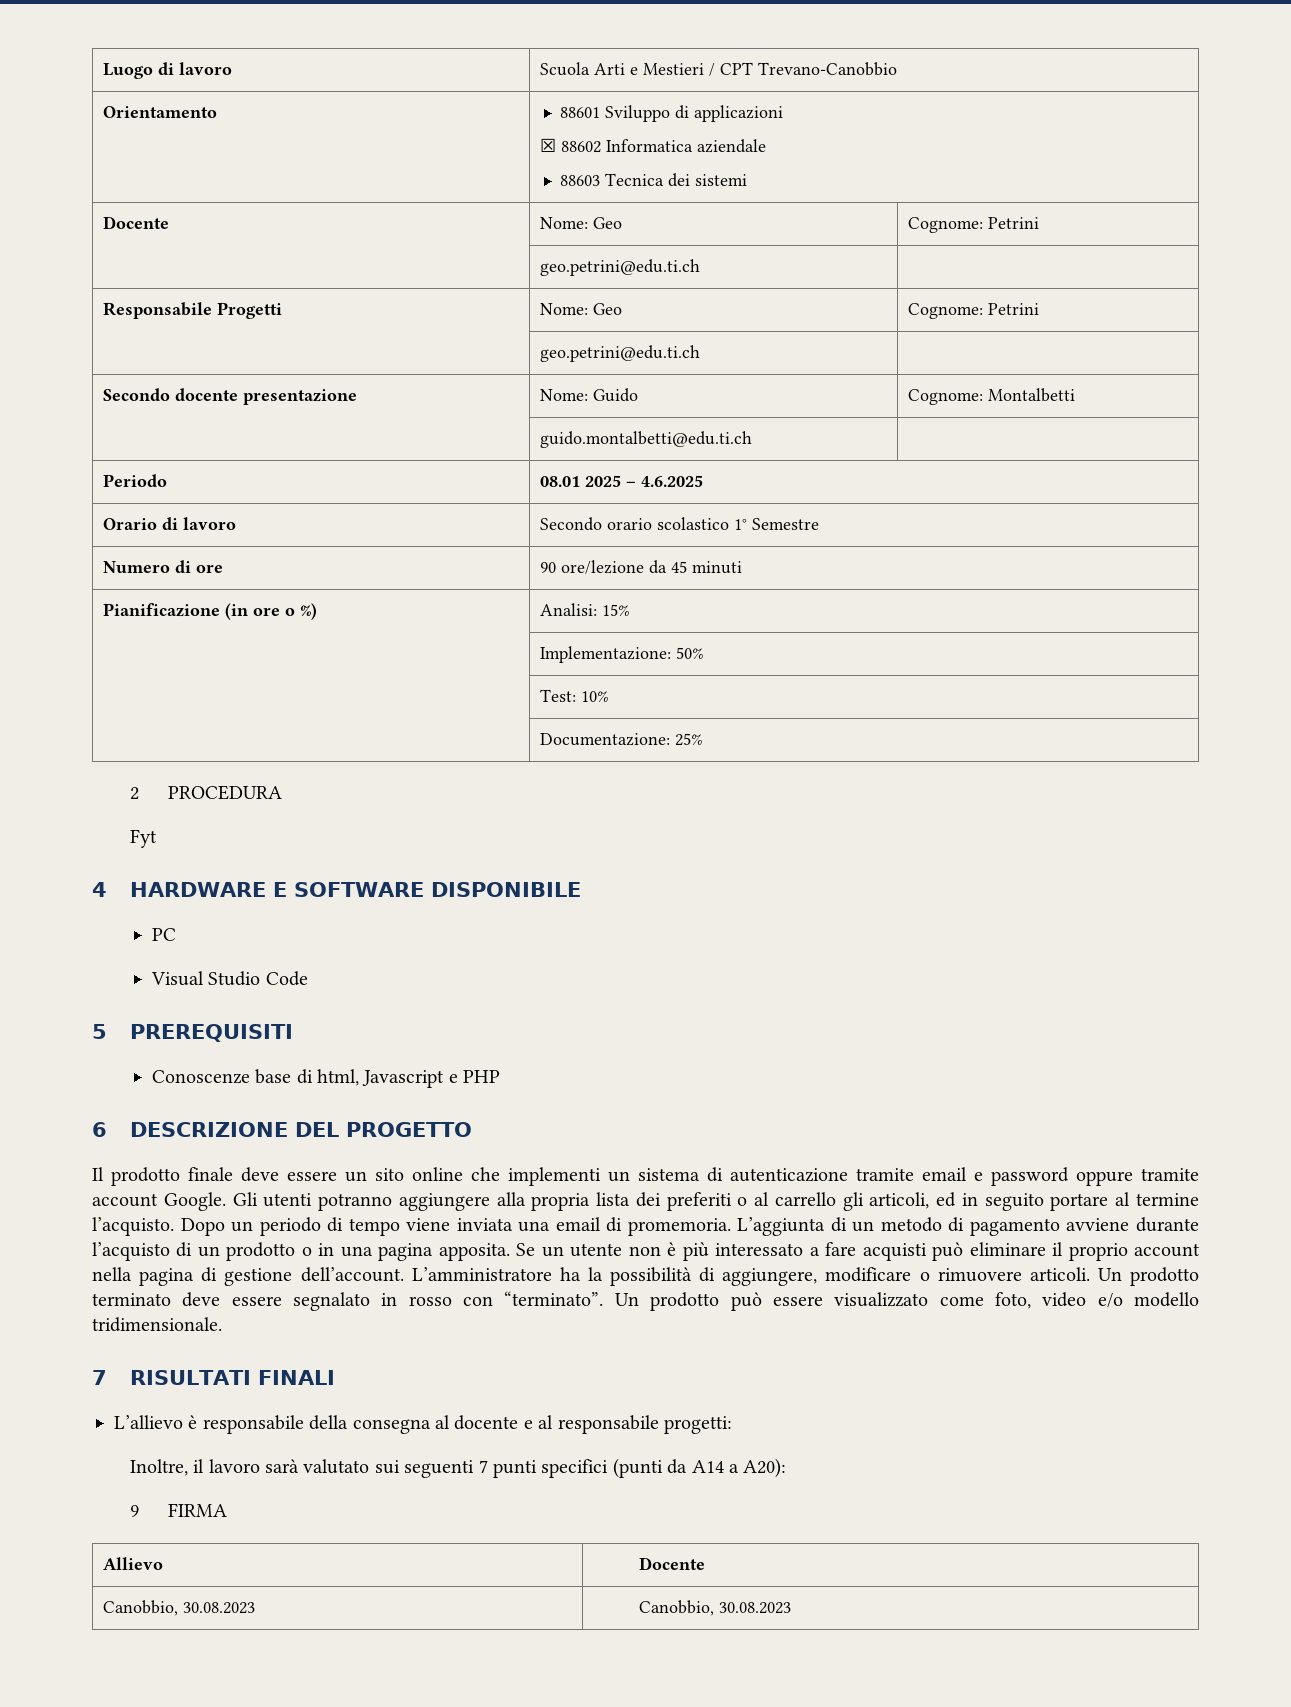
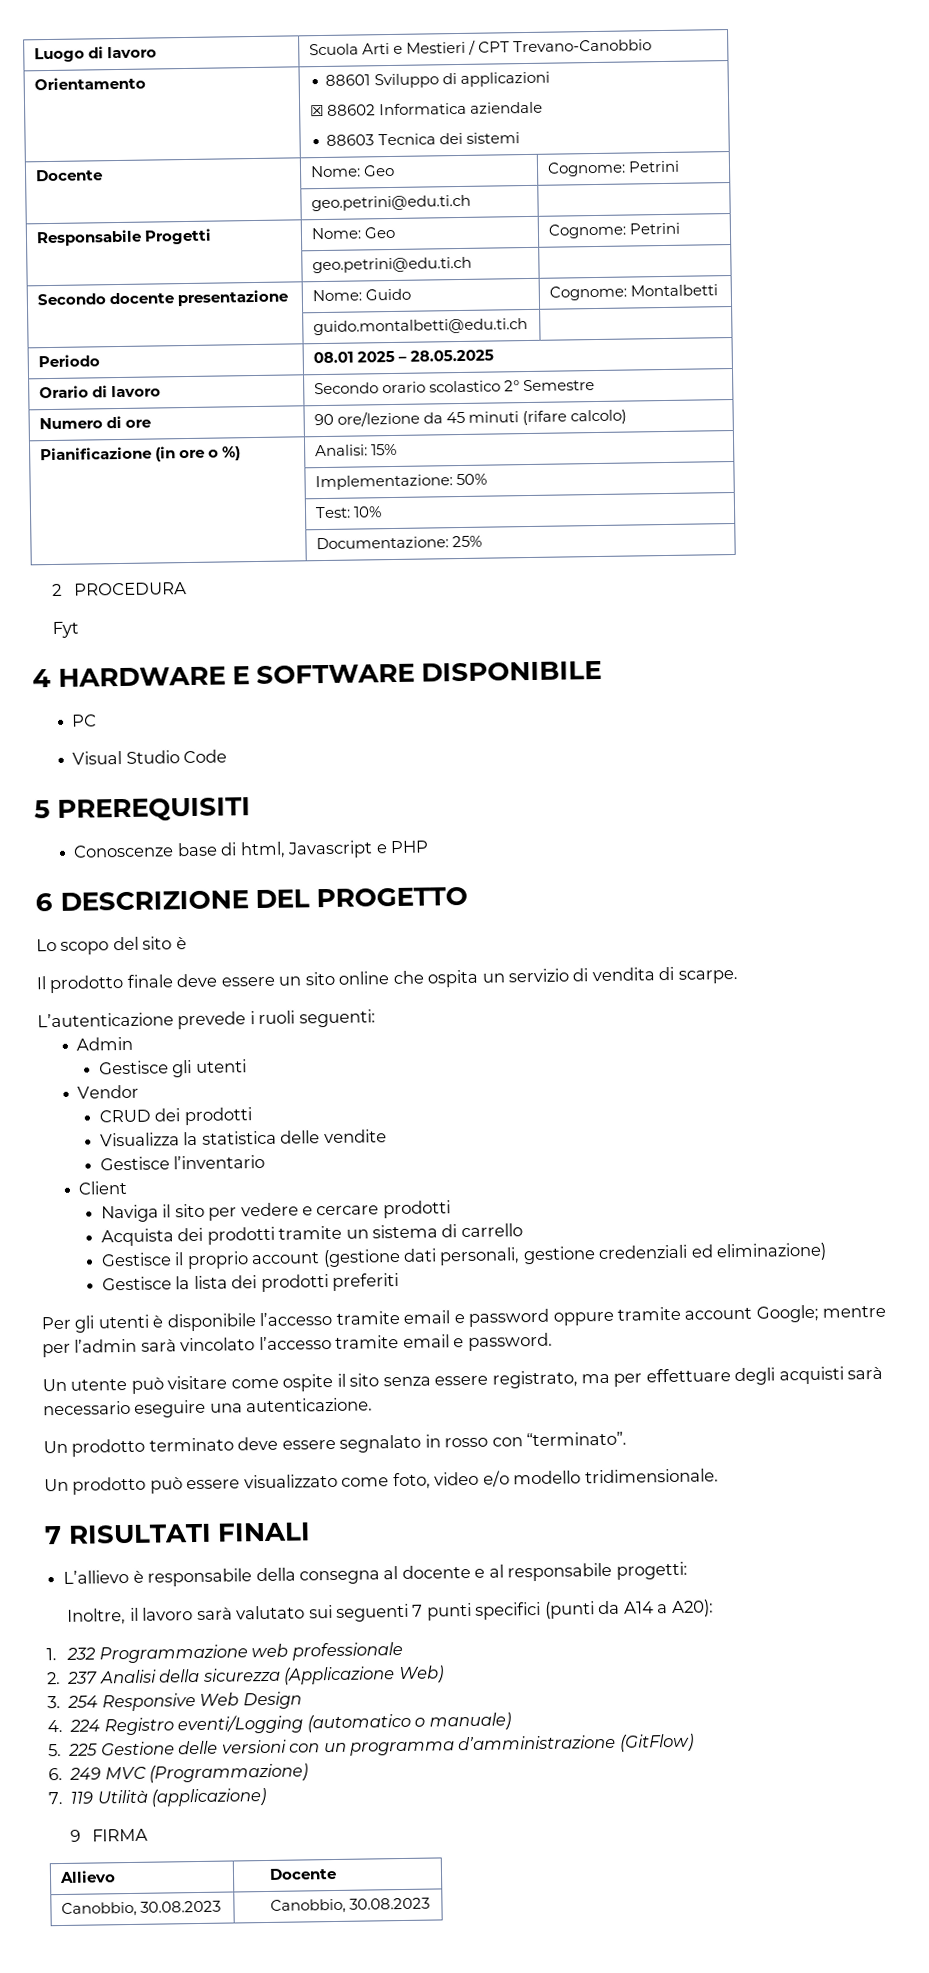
[641,475,704,487] 4.6.2025 -> [410,349,495,362] 28.05.2025
[734,519,748,530] 1° -> [504,380,521,392] 2°
(743, 567) none -> [522,409,628,426] (rifare calcolo)
(472, 1129) none -> [36,936,187,955] // Lo scopo del sito è
[508,1167,848,1186] implementi un sistema di autenticazione -> [427,966,738,988] [37,1009,376,1030] [76,1036,134,1051] [98,1059,247,1078] [77,1084,140,1099] [98,1107,252,1126] [99,1129,387,1147] [99,1154,266,1171] [78,1180,129,1195] [100,1200,451,1223] [100,1223,523,1247] [100,1242,828,1270] [101,1273,399,1293] [41,1311,333,1333] ospita un servizio di vendita di scarpe. // L’autenticazione prevede i ruoli seguenti: // Admin // Gestisce gli utenti // Vendor // CRUD dei prodotti // Visualizza la statistica delle vendite // Gestisce l’inventario // Client // Naviga il sito per vedere e cercare prodotti // Acquista dei prodotti tramite un sistema di carrello // Gestisce il proprio account (gestione dati personali, gestione credenziali ed eliminazione) // Gestisce la lista dei prodotti preferiti // Per gli utenti è disponibile l’accesso
[163,1192,1199,1211] [92,1217,1199,1236] [92,1242,1201,1261] [92,1267,1090,1286] Google. Gli utenti potranno aggiungere alla propria lista dei preferiti o al carrello gli articoli, ed in seguito portare al termine l’acquisto. Dopo un periodo di tempo viene inviata una email di promemoria. L’aggiunta di un metodo di pagamento avviene durante l’acquisto di un prodotto o in una pagina apposita. Se un utente non è più interessato a fare acquisti può eliminare il proprio account nella pagina di gestione dell’account. L’amministratore ha la possibilità di aggiungere, modificare o rimuovere articoli. -> [755,1304,887,1323] [42,1332,553,1358] [42,1365,884,1394] [43,1397,374,1418] Google; mentre per l’admin sarà vincolato l’accesso tramite email e password. // Un utente può visitare come ospite il sito senza essere registrato, ma per effettuare degli acquisti sarà necessario eseguire una autenticazione. //
(604, 1298) none -> (628, 1439) //
(787, 1468) none -> [46,1641,403,1664] [47,1665,444,1685] [47,1691,302,1712] [47,1712,511,1736] [48,1733,694,1757] [48,1763,309,1783] [48,1787,267,1807] // 1. 232 Programmazione web professionale // 2. 237 Analisi della sicurezza (Applicazione Web) // 3. 254 Responsive Web Design // 4. 224 Registro eventi/Logging (automatico o manuale) // 5. 225 Gestione delle versioni con un programma d’amministrazione (GitFlow) // 6. 249 MVC (Programmazione) // 7. 119 Utilità (applicazione)

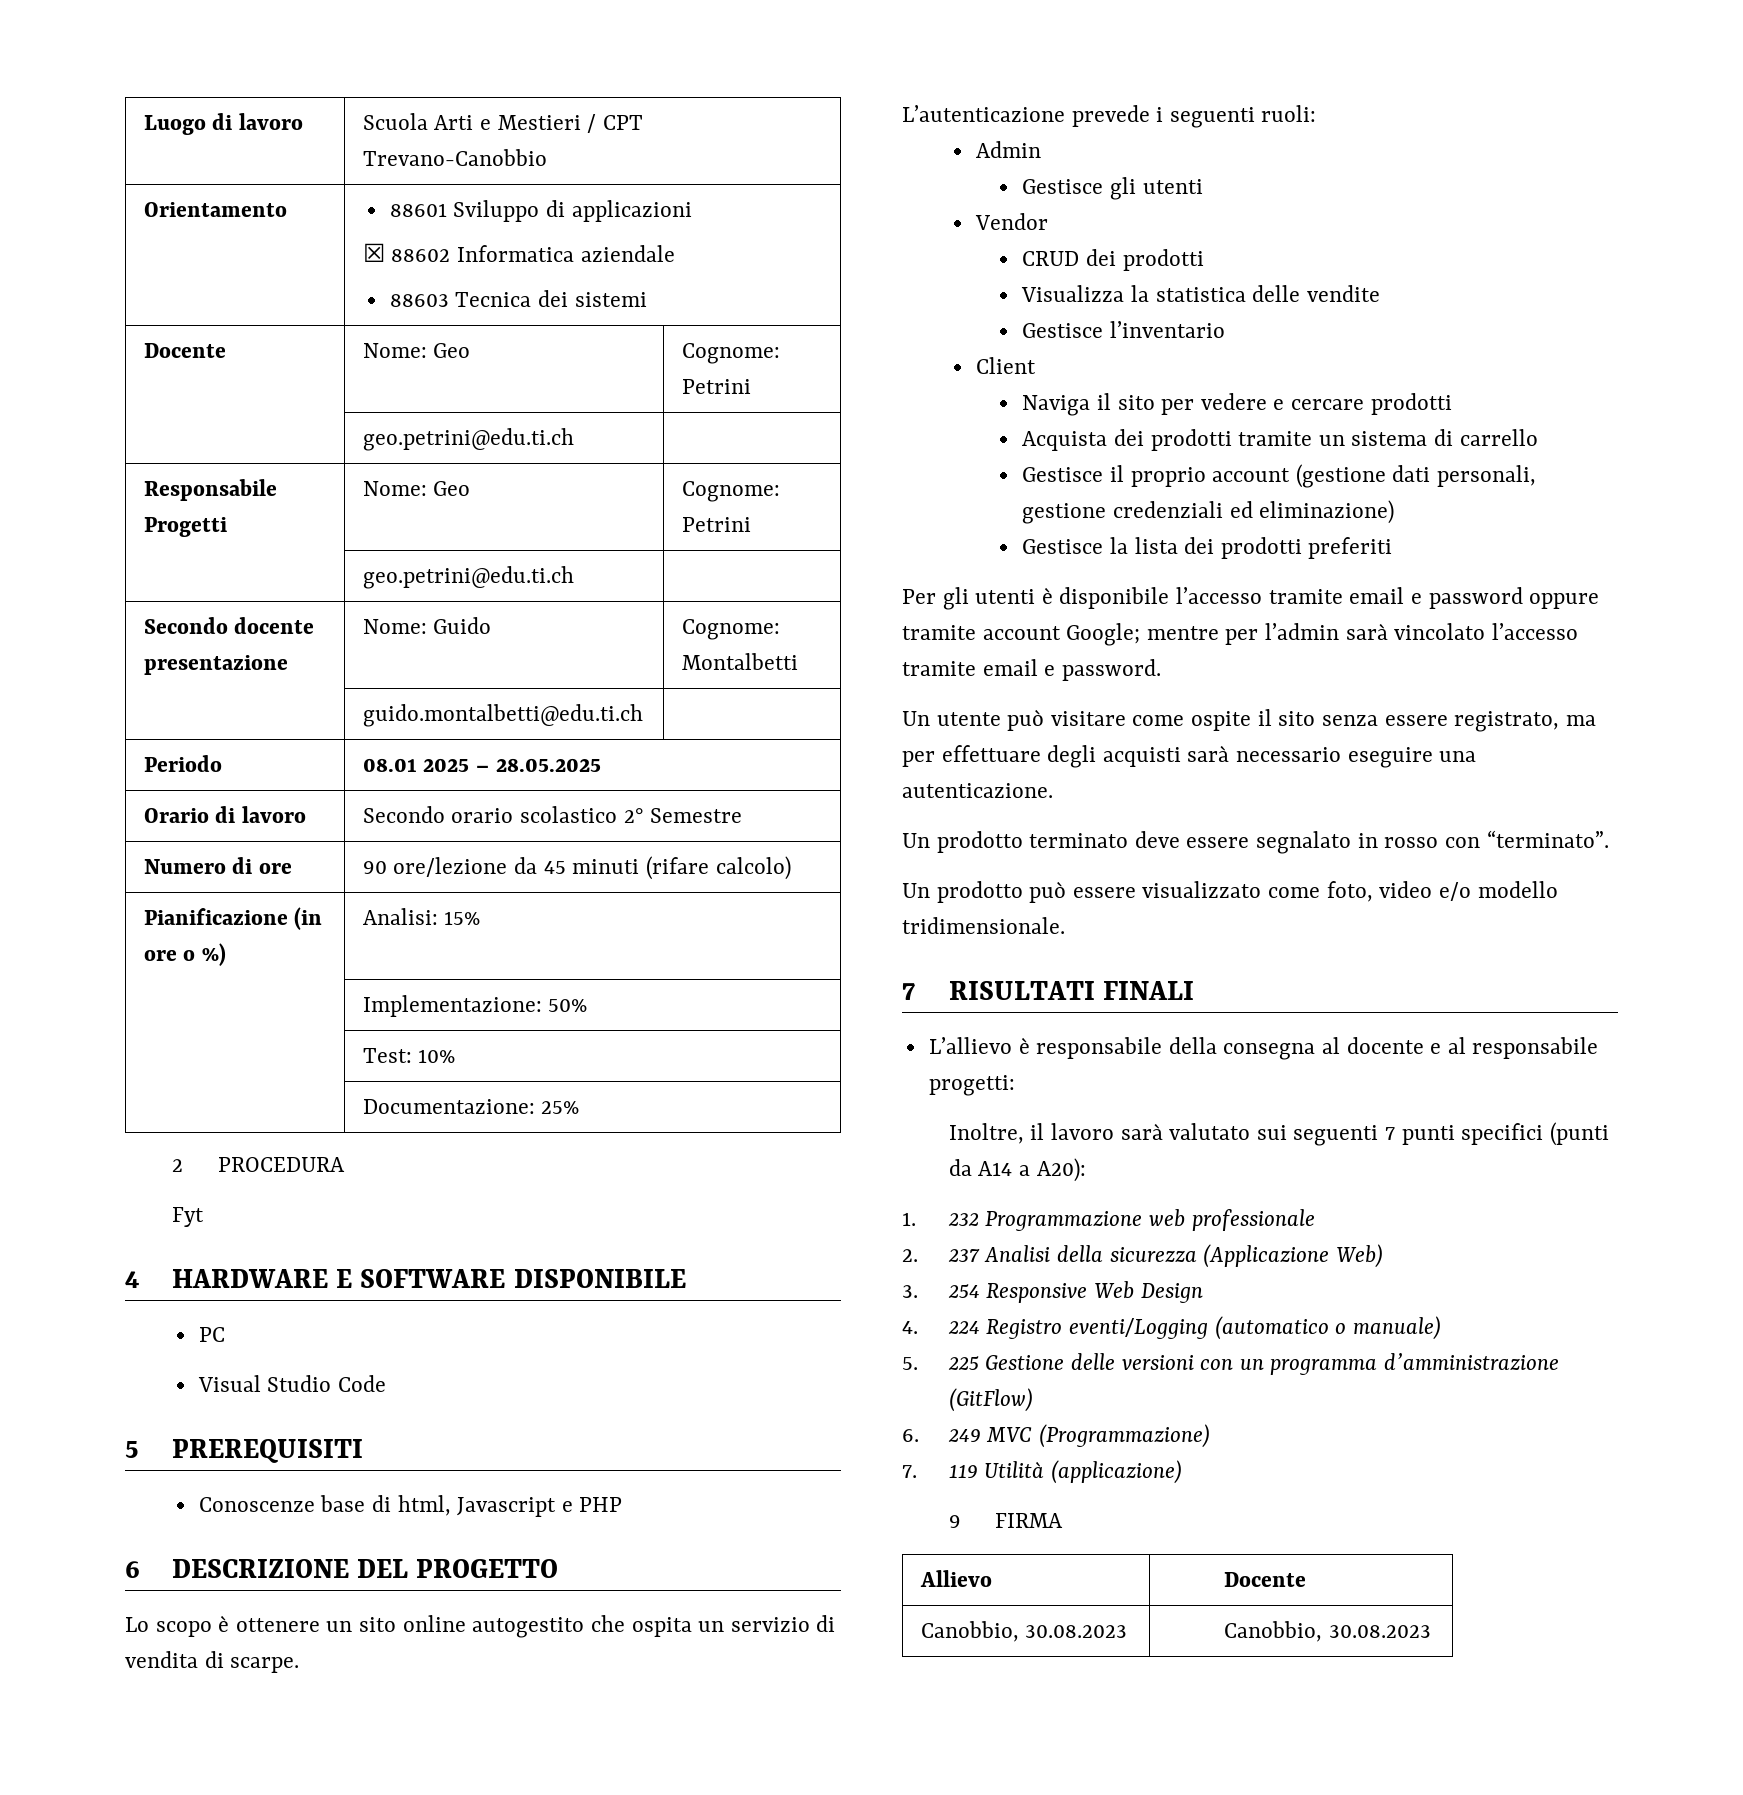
[112,936,187,951] [36,973,275,994] del sito è // Il prodotto finale deve essere -> [218,1615,320,1632] è ottenere
(390, 978) none -> [472,1617,585,1638] autogestito
[258,1009,376,1028] ruoli seguenti: -> [1169,105,1317,128] seguenti ruoli:

